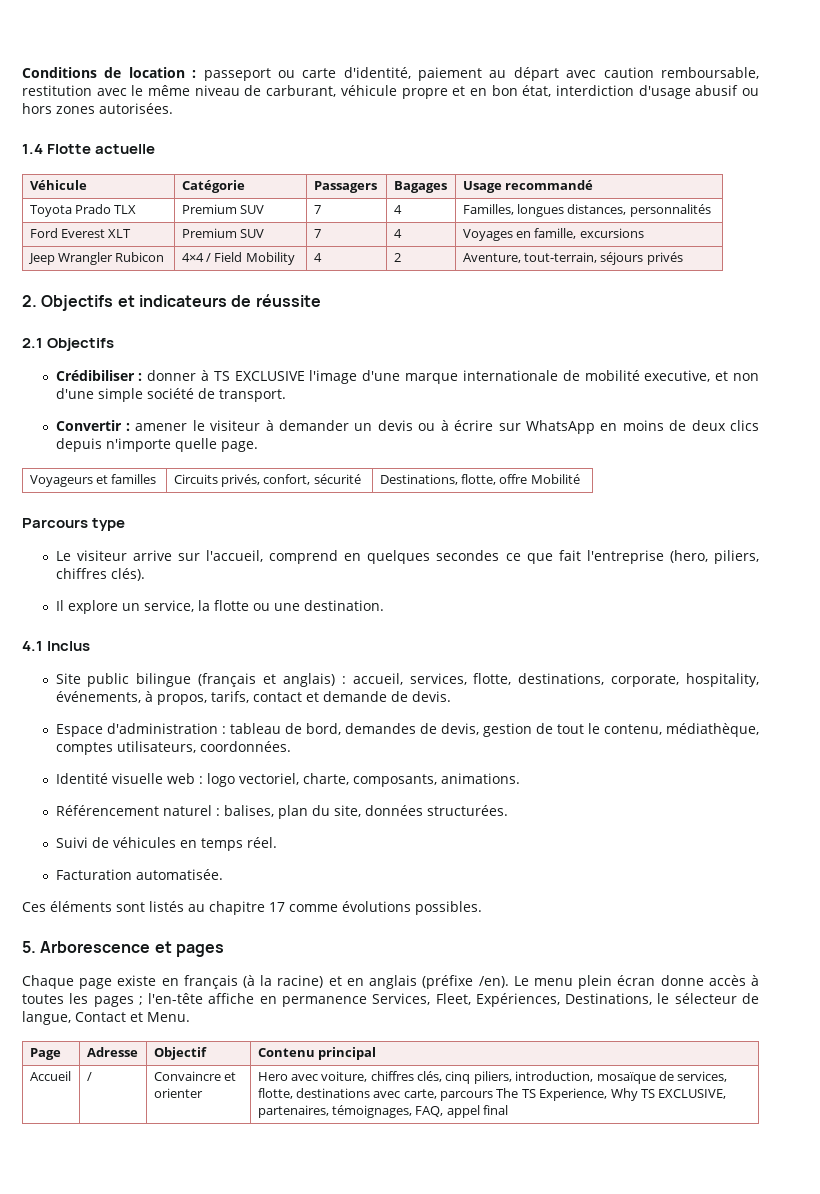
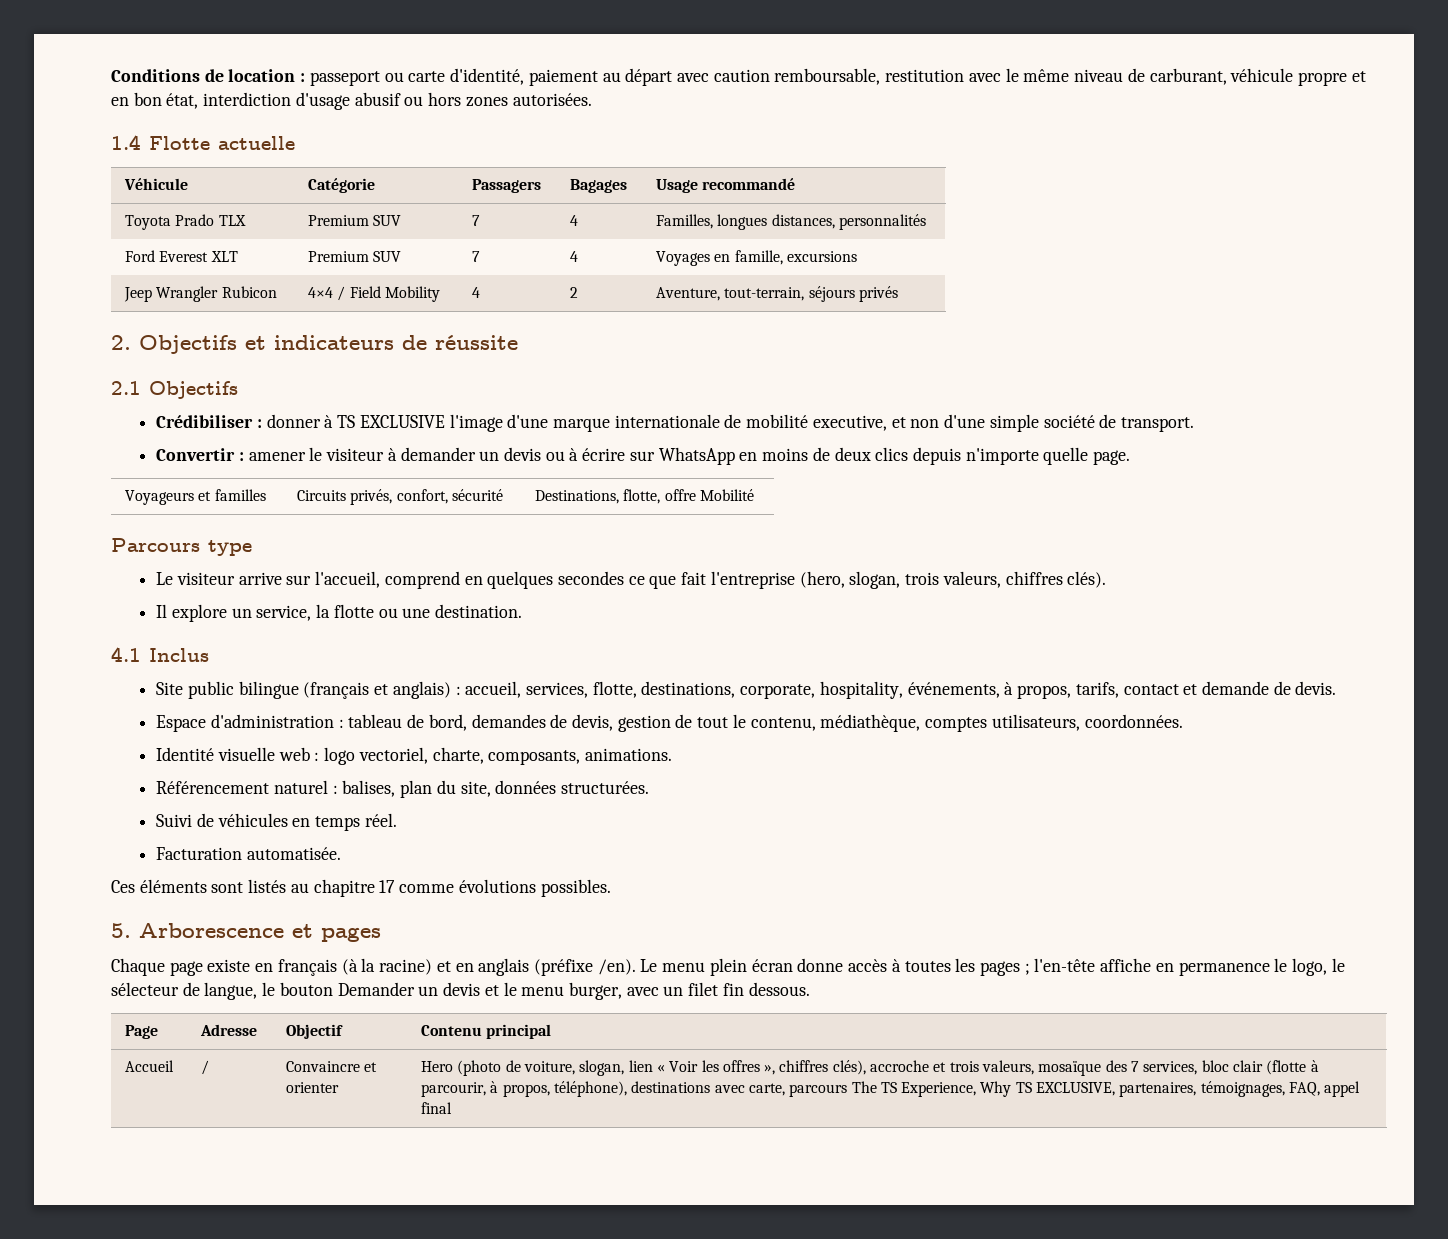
[713,550,759,564] piliers, -> [849,571,1001,589] slogan, trois valeurs,
[372,993,760,1007] [22,1011,190,1025] Services, Fleet, Expériences, Destinations, le sélecteur de langue, Contact et Menu. -> [1274,958,1345,976] [111,982,810,1000] le logo, le sélecteur de langue, le bouton Demander un devis et le menu burger, avec un filet fin dessous.
[290,1071,728,1084] [257,1088,293,1099] avec voiture, chiffres clés, cinq piliers, introduction, mosaïque de services, flotte, -> [457,1060,1319,1076] [420,1081,627,1097] (photo de voiture, slogan, lien « Voir les offres », chiffres clés), accroche et trois valeurs, mosaïque des 7 services, bloc clair (flotte à parcourir, à propos, téléphone),

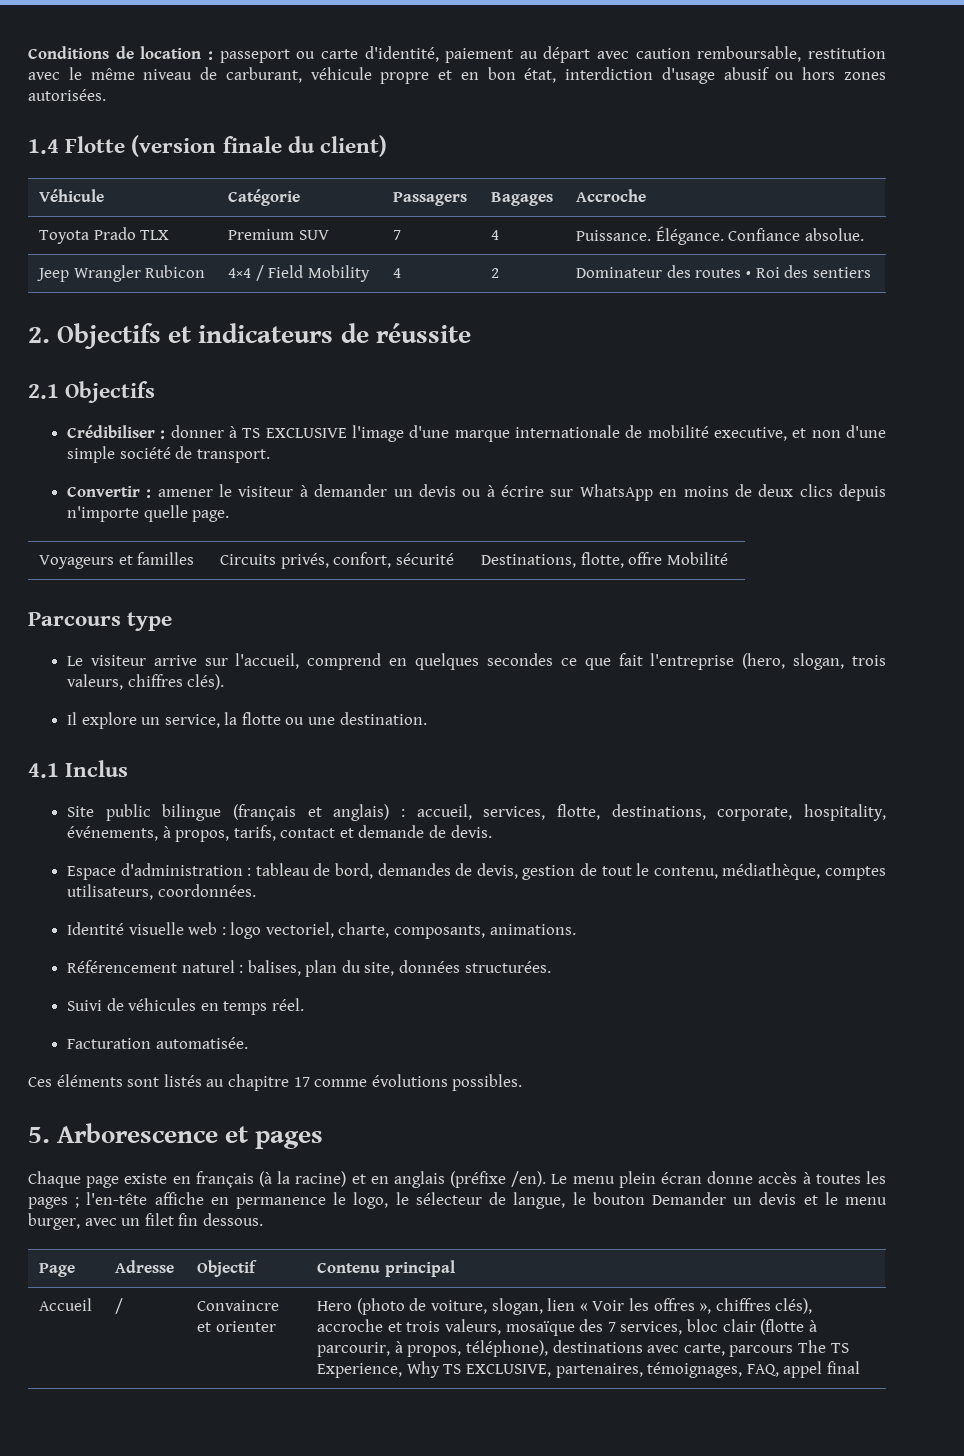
[218,136,295,150] actuelle -> [131,135,388,157] (version finale du client)
[655,178,796,193] Usage recommandé -> [576,189,647,202] Accroche
[655,214,926,230] [124,250,238,262] [307,251,402,262] [471,251,480,262] [569,251,578,262] [655,250,857,266] Familles, longues distances, personnalités // Ford Everest XLT | Premium SUV | 7 | 4 | Voyages en famille, excursions -> [576,226,864,245] Puissance. Élégance. Confiance absolue.
[655,286,898,302] Aventure, tout-terrain, séjours privés -> [576,265,871,278] Dominateur des routes • Roi des sentiers

